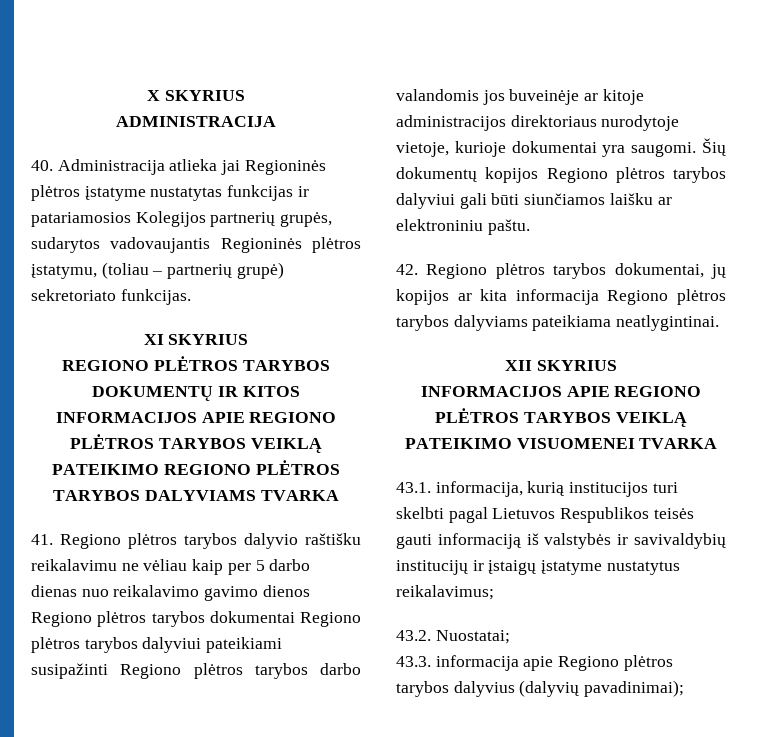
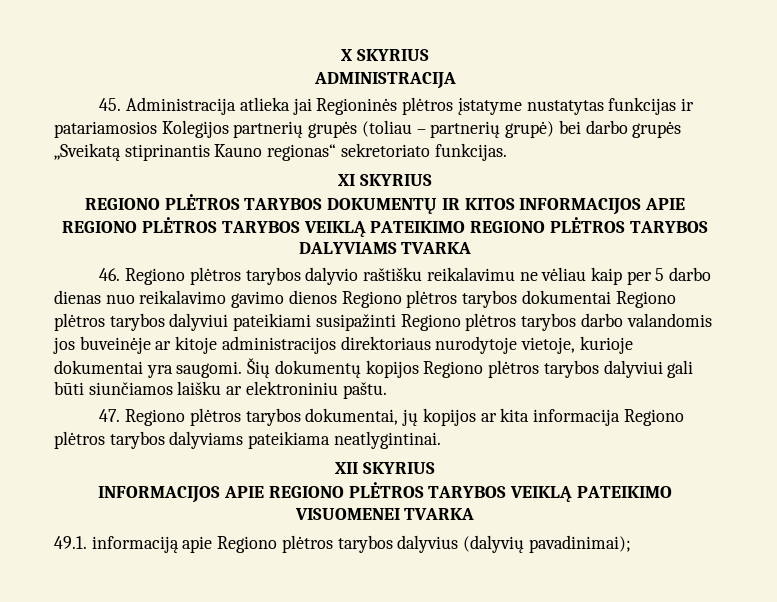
[31,160,53,171] 40. -> [99,98,122,111] 45.
[280,212,333,227] [31,237,361,253] [31,262,284,279] grupės, sudarytos vadovaujantis Regioninės plėtros įstatymu, (toliau – partnerių grupė) -> [308,120,682,138] [54,143,337,161] grupės (toliau – partnerių grupė) bei darbo grupės „Sveikatą stiprinantis Kauno regionas“
[31,534,53,545] 41. -> [99,268,121,281] 46.
[396,264,418,275] 42. -> [99,409,121,422] 47.
[396,481,678,497] [396,507,694,523] [396,533,726,549] [396,560,680,575] [396,585,494,600] [396,630,510,644] [396,655,519,671] 43.1. informacija, kurią institucijos turi skelbti pagal Lietuvos Respublikos teisės gauti informaciją iš valstybės ir savivaldybių institucijų ir įstaigų įstatyme nustatytus reikalavimus; // 43.2. Nuostatai; // 43.3. informacija -> [54,536,179,553] 49.1. informaciją

